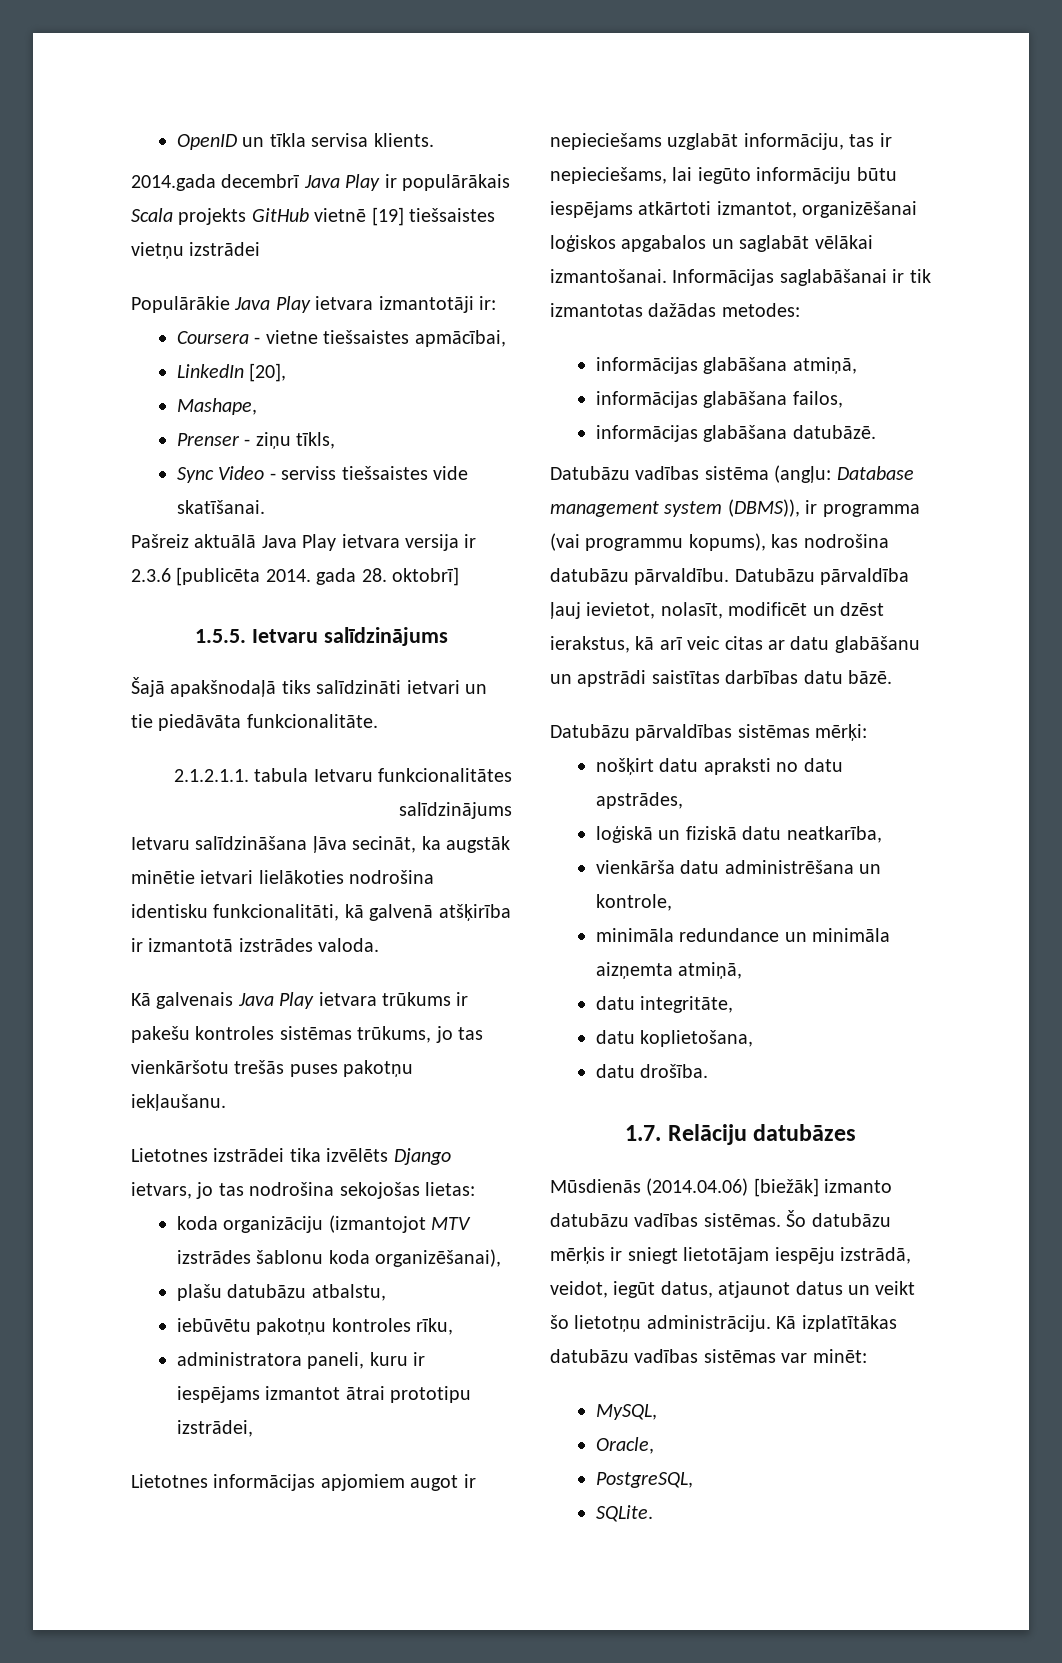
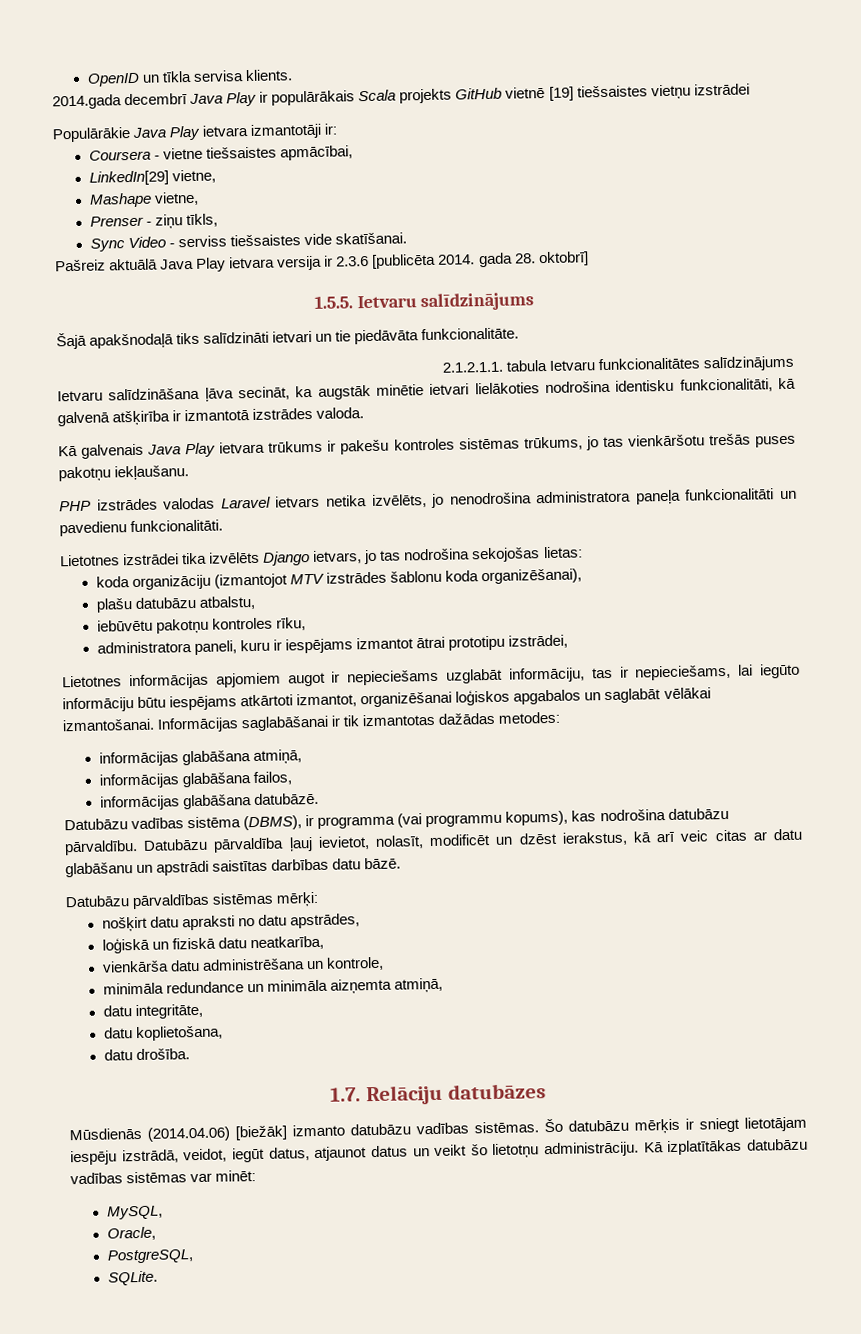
[176,363,287,382] [176,398,257,415] LinkedIn [20], // Mashape, -> [88,169,216,186] [88,191,199,208] LinkedIn[29] vietne, // Mashape vietne,
(226, 1102) none -> [59,488,798,512] [59,519,224,537] // PHP izstrādes valodas Laravel ietvars netika izvēlēts, jo nenodrošina administratora paneļa funkcionalitāti un pavedienu funkcionalitāti.
[774,465,914,483] [550,499,800,517] (angļu: Database management system (DBMS)), -> [243,815,303,831] (DBMS),

